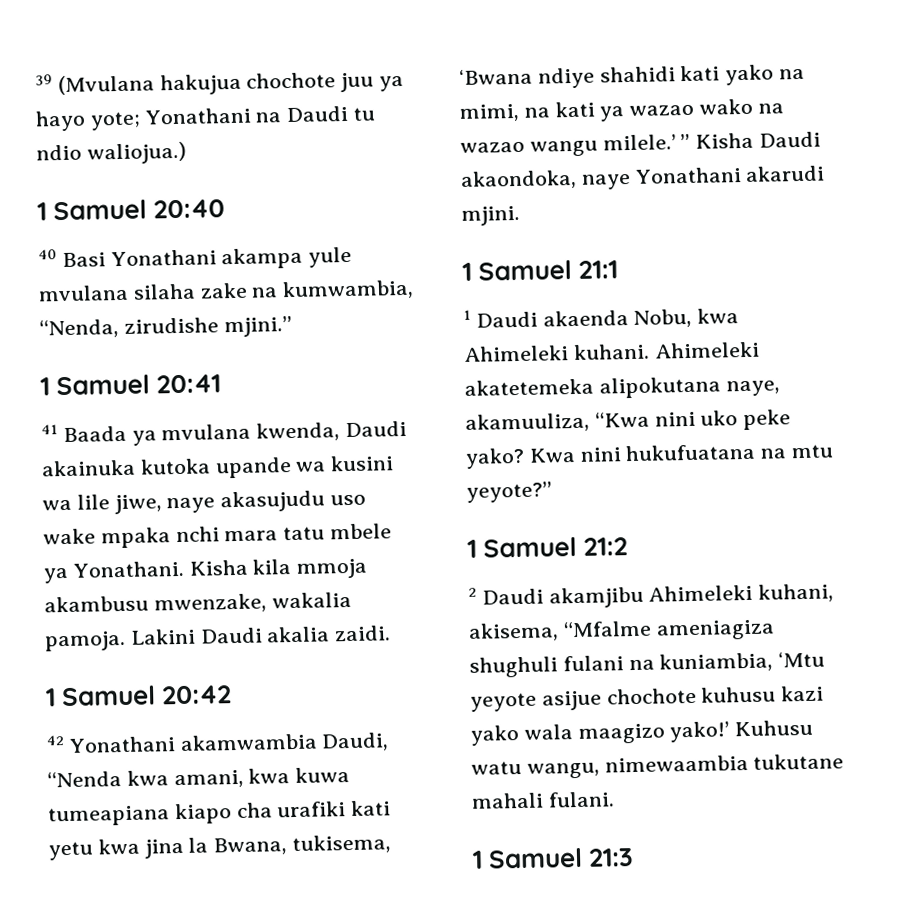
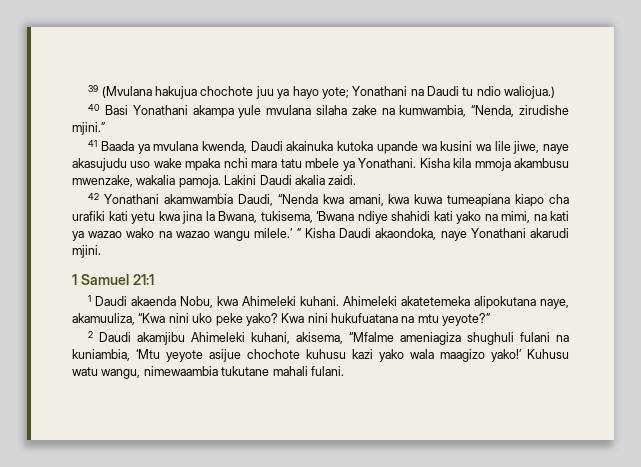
[37,199,226,221] // 1 Samuel 20:40 -> (556, 92) none
[40,374,222,396] // 1 Samuel 20:41 -> (105, 128) none
[45,685,233,707] // 1 Samuel 20:42 -> (357, 180) none
[467,536,629,558] // 1 Samuel 21:2 -> (491, 319) none
[472,847,635,869] // 1 Samuel 21:3 -> (344, 371) none

